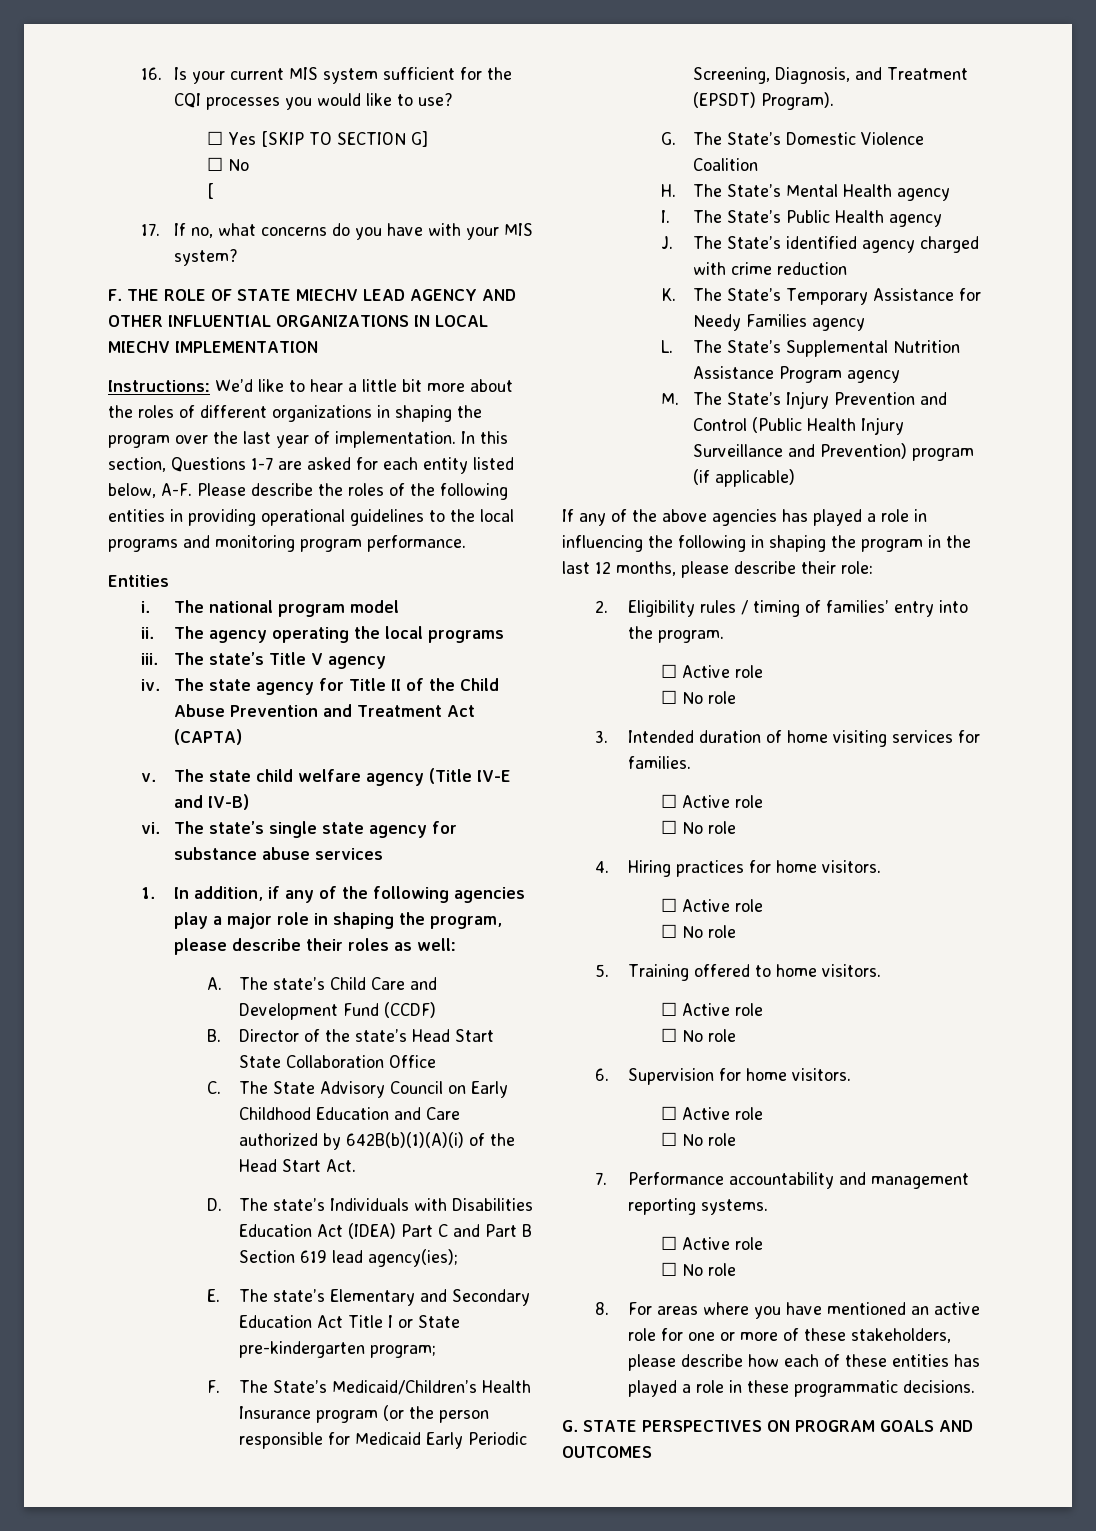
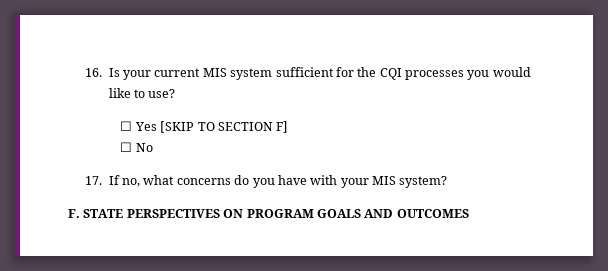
[410,131,428,147] [206,157,249,171] [206,183,214,199] G] // ☐ No // [ -> [276,121,289,133] [120,142,153,152] F] // ☐ No
[126,289,516,301] [108,315,488,327] [108,341,318,353] [108,379,513,392] [108,405,482,422] [108,431,508,448] [108,457,514,474] [108,483,508,500] [108,509,514,526] [108,535,466,552] [108,575,169,587] [140,600,399,617] [140,626,504,643] [140,652,386,669] [140,678,499,695] [173,704,475,717] [173,729,242,745] [140,768,511,786] [173,794,249,810] [140,821,457,838] [173,847,383,860] [140,886,525,903] [173,912,502,929] [173,938,456,955] [206,977,438,990] [239,1002,437,1020] [206,1029,495,1042] [239,1055,437,1068] [206,1081,509,1098] [239,1107,461,1120] [239,1132,516,1150] [239,1159,357,1172] [206,1198,534,1211] [239,1223,533,1239] [239,1249,459,1267] [206,1289,531,1306] [239,1315,461,1328] [239,1341,437,1358] [206,1380,532,1395] [239,1405,490,1423] [239,1432,528,1449] [693,67,969,84] [693,92,835,110] [660,132,925,145] [693,158,759,171] [660,184,951,201] [660,210,943,227] [660,236,980,253] [693,262,848,275] [660,288,982,305] [693,314,866,331] [660,340,961,357] [693,366,901,383] [660,391,948,409] [693,417,905,435] [693,443,975,461] [693,469,796,487] [562,509,927,526] [562,535,971,552] [562,561,873,578] [594,600,968,617] [627,626,724,643] [660,664,763,678] [660,690,736,704] [594,730,980,747] [627,756,691,769] [660,794,763,808] [660,820,736,834] [594,860,881,877] [660,898,763,912] [660,924,736,938] [594,964,881,981] [660,1002,763,1016] [660,1028,736,1042] [594,1068,851,1085] [660,1106,763,1120] [660,1132,736,1146] [594,1172,969,1189] [627,1198,768,1215] [660,1236,763,1250] [660,1262,736,1276] [594,1302,980,1319] [627,1328,951,1343] [627,1354,980,1371] [627,1380,975,1397] [562,1420,578,1432] THE ROLE OF STATE MIECHV LEAD AGENCY AND OTHER INFLUENTIAL ORGANIZATIONS IN LOCAL MIECHV IMPLEMENTATION // Instructions: We’d like to hear a little bit more about the roles of different organizations in shaping the program over the last year of implementation. In this section, Questions 1-7 are asked for each entity listed below, A-F. Please describe the roles of the following entities in providing operational guidelines to the local programs and monitoring program performance. // Entities // i. The national program model // ii. The agency operating the local programs // iii. The state’s Title V agency // iv. The state agency for Title II of the Child Abuse Prevention and Treatment Act (CAPTA) // v. The state child welfare agency (Title IV-E and IV-B) // vi. The state’s single state agency for substance abuse services // 1. In addition, if any of the following agencies play a major role in shaping the program, please describe their roles as well: // A. The state’s Child Care and Development Fund (CCDF) // B. Director of the state’s Head Start State Collaboration Office // C. The State Advisory Council on Early Childhood Education and Care authorized by 642B(b)(1)(A)(i) of the Head Start Act. // D. The state’s Individuals with Disabilities Education Act (IDEA) Part C and Part B Section 619 lead agency(ies); // E. The state’s Elementary and Secondary Education Act Title I or State pre-kindergarten program; // F. The State’s Medicaid/Children’s Health Insurance program (or the person responsible for Medicaid Early Periodic Screening, Diagnosis, and Treatment (EPSDT) Program). // G. The State’s Domestic Violence Coalition // H. The State’s Mental Health agency // I. The State’s Public Health agency // J. The State’s identified agency charged with crime reduction // K. The State’s Temporary Assistance for Needy Families agency // L. The State’s Supplemental Nutrition Assistance Program agency // M. The State’s Injury Prevention and Control (Public Health Injury Surveillance and Prevention) program (if applicable) // If any of the above agencies has played a role in influencing the following in shaping the program in the last 12 months, please describe their role: // 2. Eligibility rules / timing of families’ entry into the program. // ☐ Active role // ☐ No role // 3. Intended duration of home visiting services for families. // ☐ Active role // ☐ No role // 4. Hiring practices for home visitors. // ☐ Active role // ☐ No role // 5. Training offered to home visitors. // ☐ Active role // ☐ No role // 6. Supervision for home visitors. // ☐ Active role // ☐ No role // 7. Performance accountability and management reporting systems. // ☐ Active role // ☐ No role // 8. For areas where you have mentioned an active role for one or more of these stakeholders, please describe how each of these entities has played a role in these programmatic decisions. // G. -> (80, 213) none

